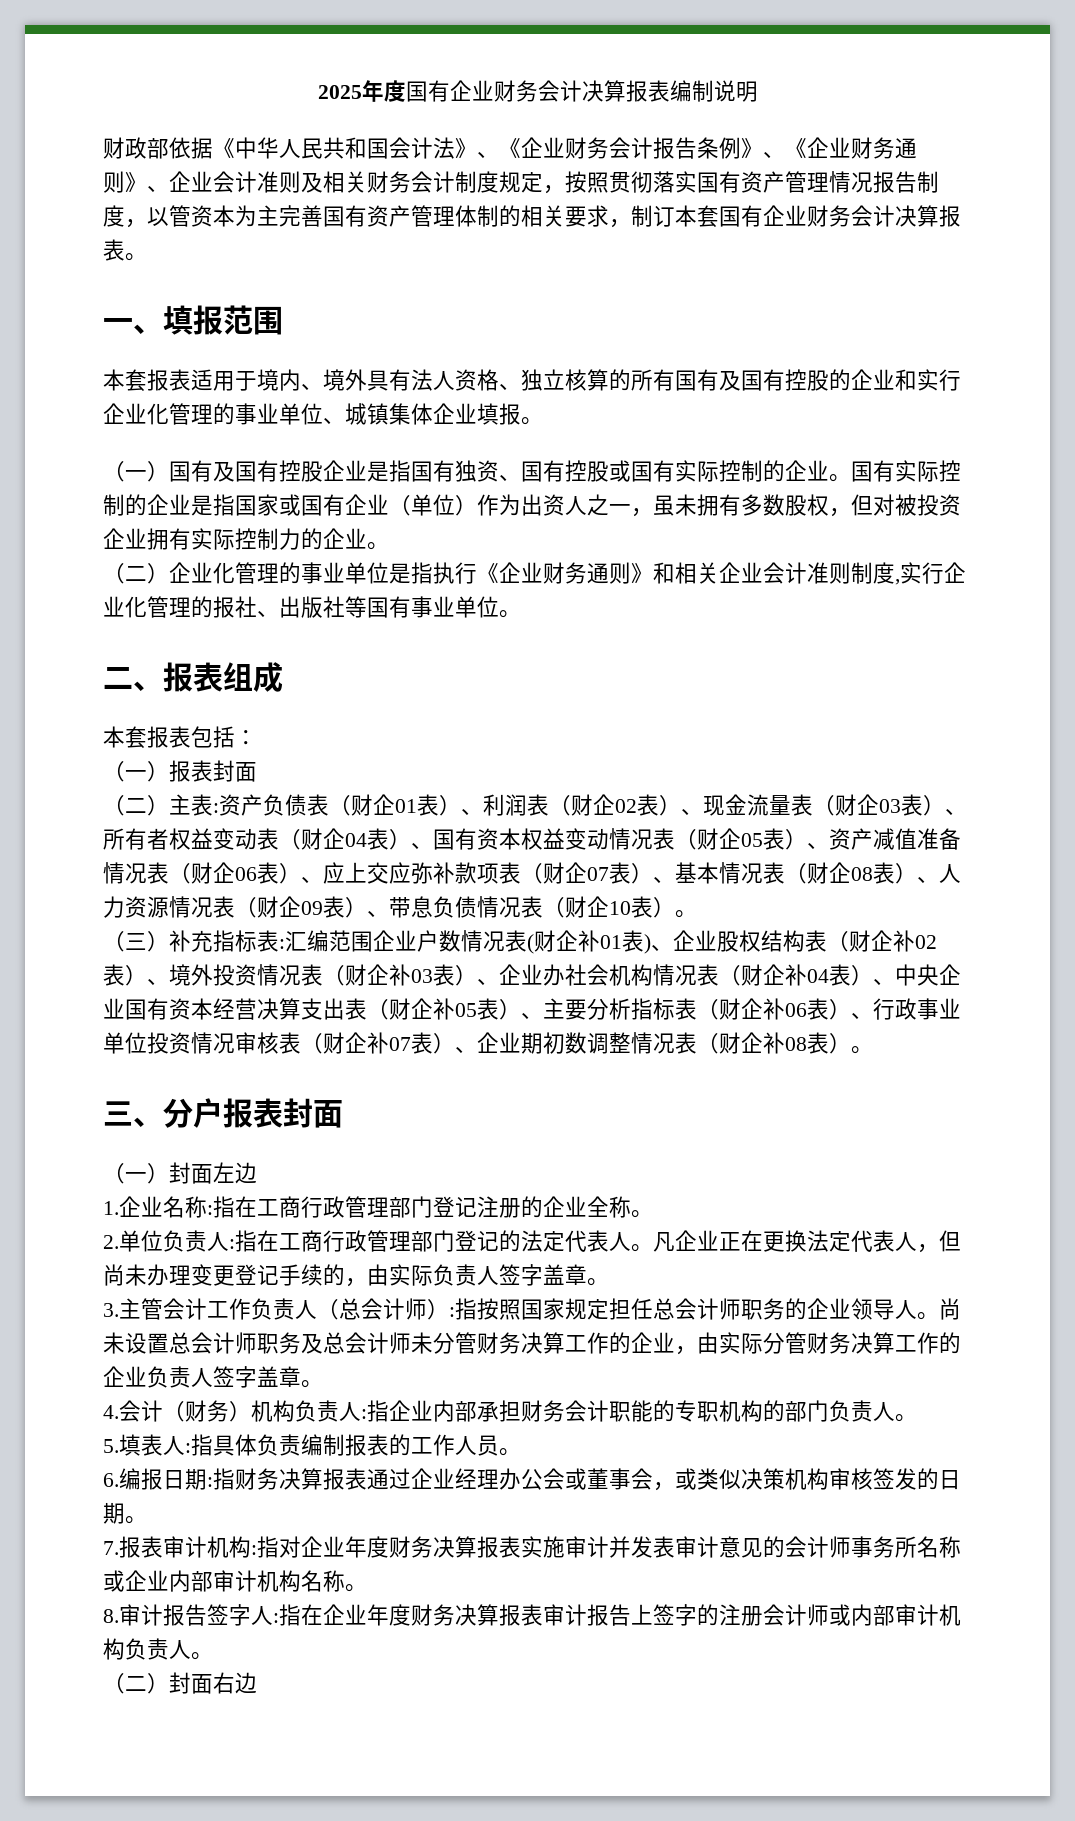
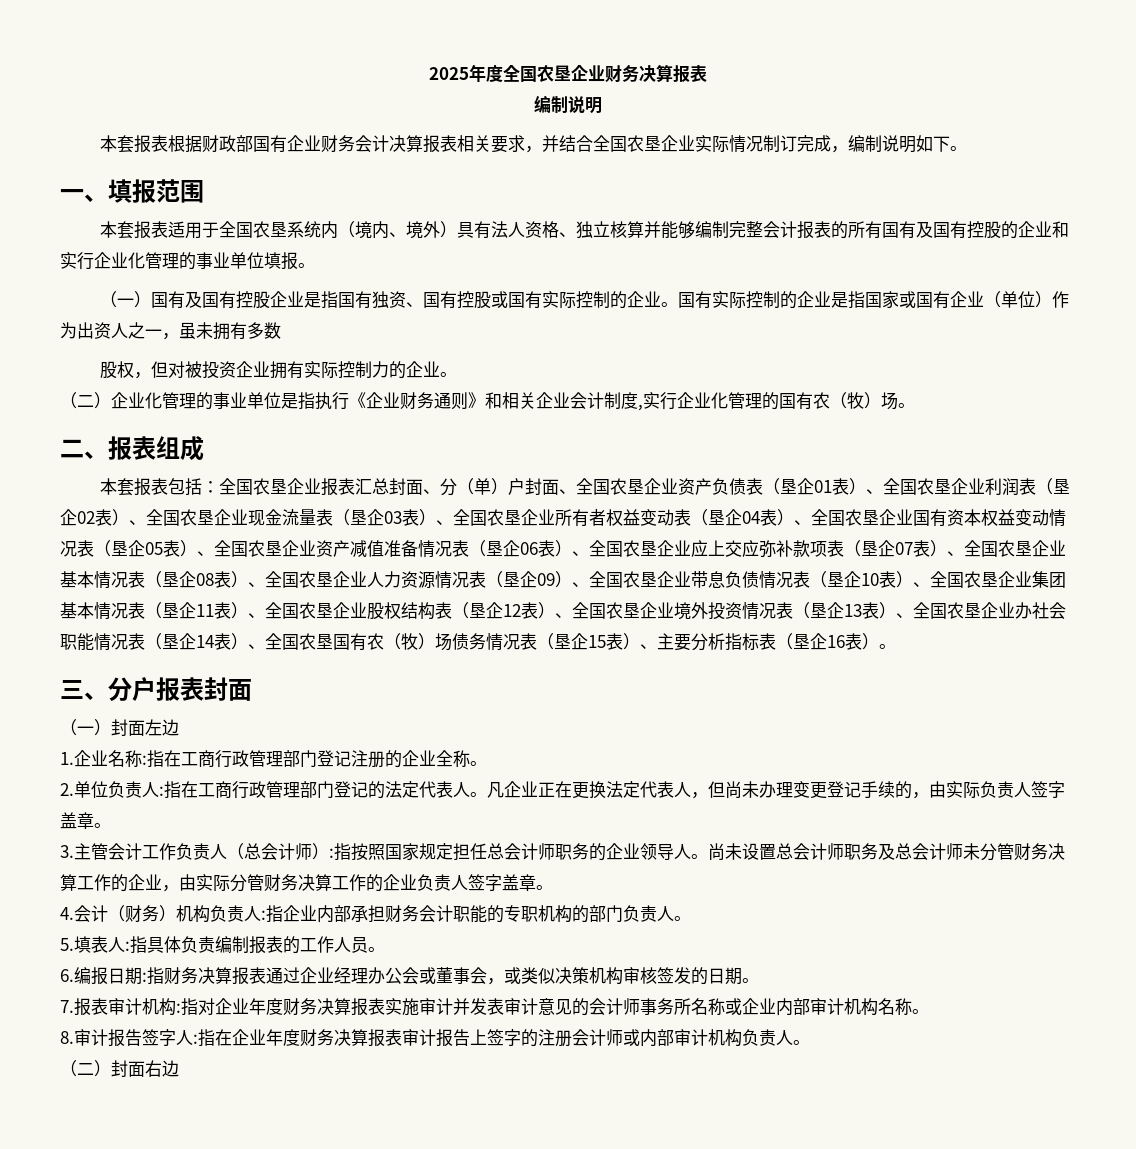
[405,80,758,102] [103,137,917,159] [103,171,939,194] [103,205,961,228] [103,239,125,261] 国有企业财务会计决算报表编制说明 // 财政部依据《中华人民共和国会计法》、《企业财务会计报告条例》、《企业财务通则》、企业会计准则及相关财务会计制度规定，按照贯彻落实国有资产管理情况报告制度，以管资本为主完善国有资产管理体制的相关要求，制订本套国有企业财务会计决算报表 -> [503,64,707,83] [534,95,602,114] [100,135,951,153] 全国农垦企业财务决算报表 // 编制说明 // 本套报表根据财政部国有企业财务会计决算报表相关要求，并结合全国农垦企业实际情况制订完成，编制说明如下
(257, 381) none -> [219,221,356,239] 全国农垦系统内（
(367, 380) none -> [440,221,458,238] ）
(609, 380) none -> [644,221,832,239] 并能够编制完整会计报表
[323,403,477,425] 、城镇集体企业 -> (264, 260) none
(785, 505) none -> (281, 330) //
[807,562,851,584] 准则 -> (604, 400) none
[213,596,499,618] 报社、出版社等国有事业单位 -> [779,392,898,410] 国有农（牧）场
[103,760,257,782] [103,794,219,816] // （一）报表封面 // （二）主表: -> [219,478,679,496] 全国农垦企业报表汇总封面、分（单）户封面、全国农垦企业
[351,794,373,816] 财 -> [780,479,798,494] 垦
(483, 811) none -> [883,478,986,495] 全国农垦企业
[571,794,593,816] 财 -> [1053,479,1071,494] 垦
(703, 811) none -> [146,509,248,526] 全国农垦企业
[835,794,857,816] 财 -> [350,510,367,525] 垦
(967, 811) none -> [453,509,555,526] 全国农垦企业
[301,828,323,850] 财 -> [708,510,725,525] 垦
(433, 845) none -> [811,509,913,526] 全国农垦企业
[697,828,719,850] 财 -> [111,541,128,556] 垦
(829, 845) none -> [214,540,316,557] 全国农垦企业
[191,862,213,884] 财 -> [486,541,503,556] 垦
(323, 879) none -> [589,540,691,557] 全国农垦企业
[543,862,565,884] 财 -> [861,541,878,556] 垦
[675,862,829,884] 基本情况表（财 -> [964,540,1066,557] [60,571,179,589] 全国农垦企业基本情况表（垦
(939, 879) none -> [265,571,367,588] 全国农垦企业
[257,896,389,918] 财企09表）、 -> [503,571,691,588] 垦企09）、全国农垦企业
[565,896,587,918] 财 -> [827,572,844,587] 垦
[675,910,697,918] [103,930,937,954] [103,964,499,986] 。 // （三）补充指标表:汇编范围企业户数情况表(财企补01表)、企业股权结构表（财企补02表）、境外投资情况表（财企补03表）、 -> [913,571,1066,588] [60,602,981,620] 、全国农垦企业集团基本情况表（垦企11表）、全国农垦企业股权结构表（垦企12表）、全国农垦企业境外投资情况表（垦企13表）、全国农垦
[609,964,961,986] [103,998,477,1020] 机构情况表（财企补04表）、中央企业国有资本经营决算支出表（财企补05 -> [60,633,606,651] 职能情况表（垦企14表）、全国农垦国有农（牧）场债务情况表（垦企15
[719,998,961,1020] [103,1032,807,1054] 财企补06表）、行政事业单位投资情况审核表（财企补07表）、企业期初数调整情况表（财企补08 -> [793,633,845,650] 垦企16

